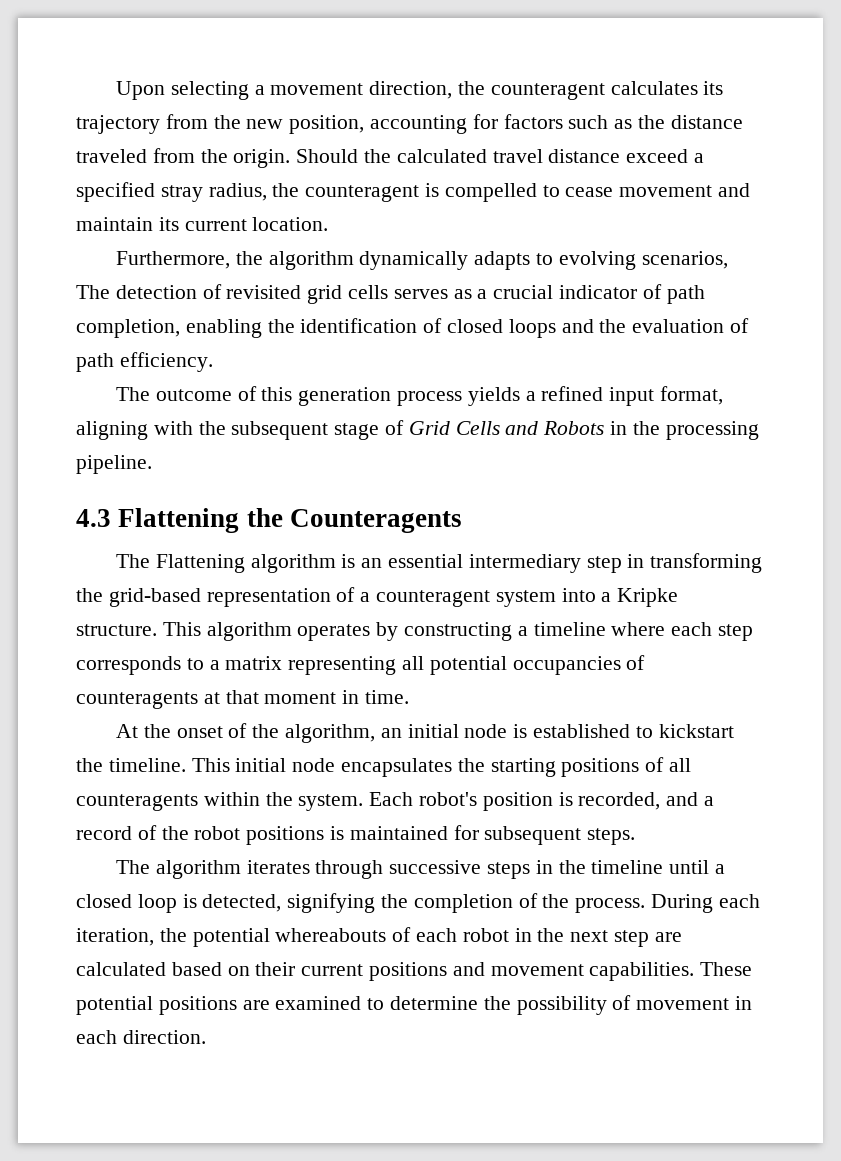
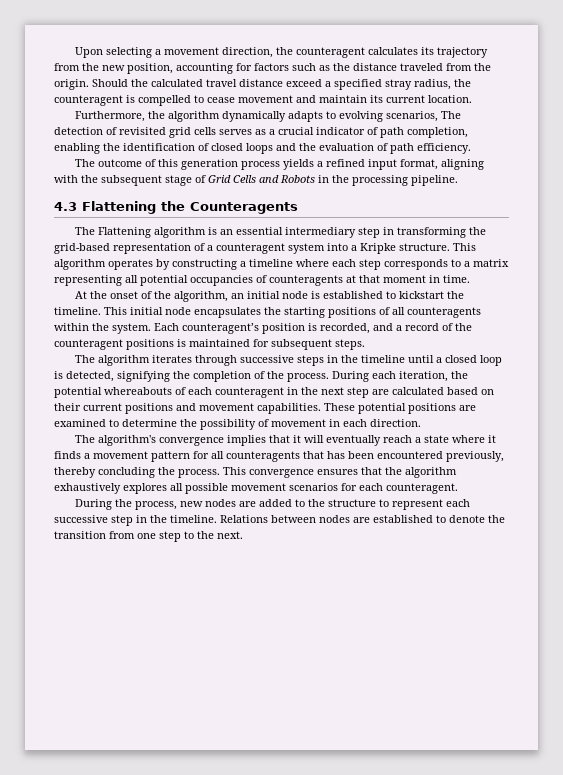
[419,792,478,806] robot's -> [182,323,259,334] counteragent’s
[194,826,241,840] robot -> [54,339,123,350] counteragent
[462,928,509,942] robot -> [215,387,284,398] counteragent
(206, 1037) none -> [75,435,497,446] [54,451,504,462] [54,467,457,478] [54,483,458,494] [75,499,471,510] [54,515,505,526] [54,531,243,542] // The algorithm's convergence implies that it will eventually reach a state where it finds a movement pattern for all counteragents that has been encountered previously, thereby concluding the process. This convergence ensures that the algorithm exhaustively explores all possible movement scenarios for each counteragent. // During the process, new nodes are added to the structure to represent each successive step in the timeline. Relations between nodes are established to denote the transition from one step to the next.

